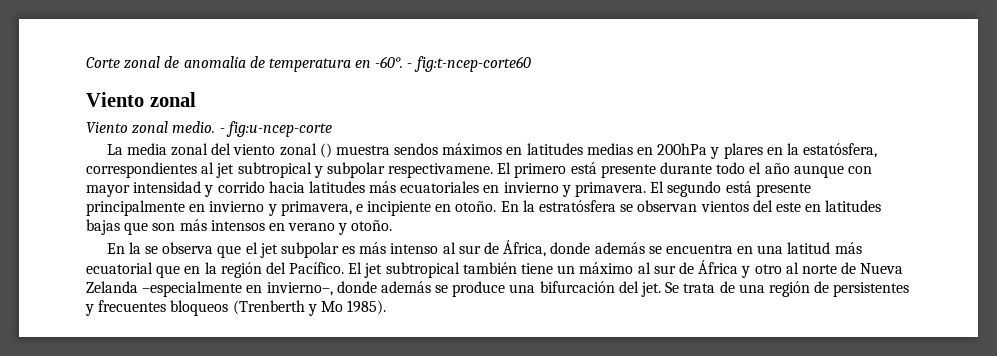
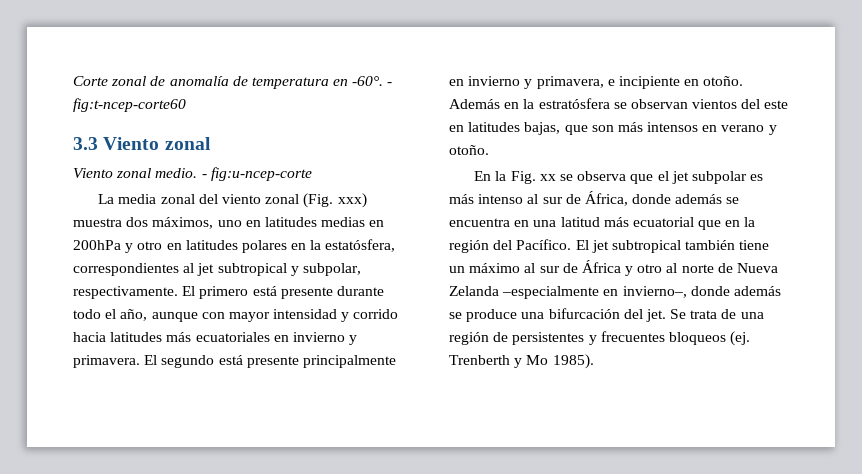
(531, 64) none -> [73,137,98,150] 3.3
[319,143,503,158] () muestra sendos máximos -> [303,193,367,208] [73,217,242,229] (Fig. xxx) muestra dos máximos, uno
[723,143,763,159] plares -> [137,240,287,253] otro en latitudes polares
[326,162,494,178] subpolar respectivamene. -> [302,263,361,276] [73,286,178,299] subpolar, respectivamente.
[764,163,790,174] año -> [120,309,148,321] año,
[500,201,519,212] En -> [449,99,520,109] Además en
[86,219,120,235] bajas -> [524,122,561,135] bajas,
(141, 248) none -> [510,171,556,184] Fig. xx
[232,300,305,315] (Trenberth -> [730,331,751,346] [449,355,510,365] (ej. Trenberth

